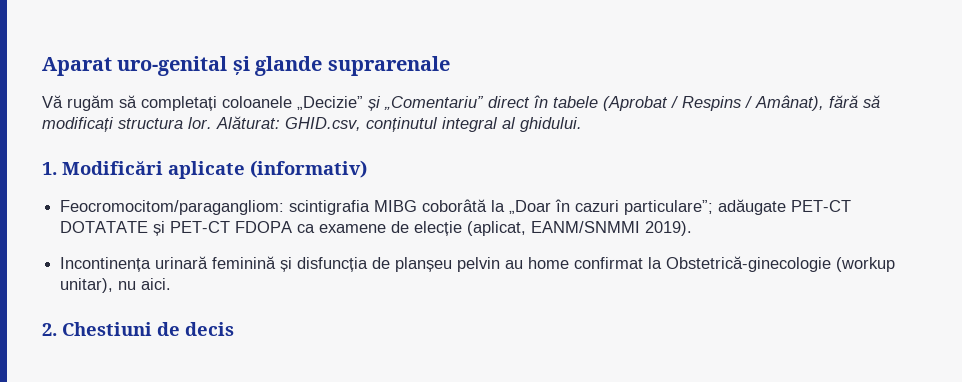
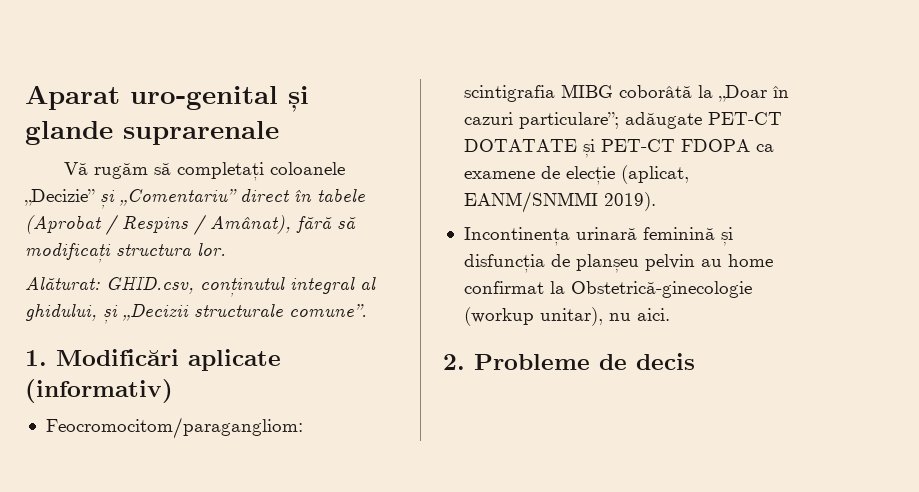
(212, 123) none -> (226, 249) //
[520,117,582,132] ghidului. -> [25,304,367,324] ghidului, și „Decizii structurale comune”.
[62,322,152,336] Chestiuni -> [474,354,590,370] Probleme

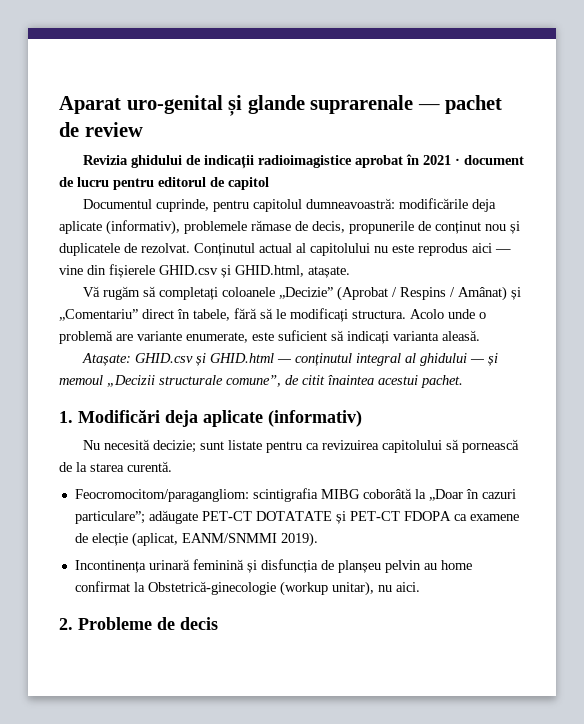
(279, 133) none -> [417,95,503,114] [59,122,143,137] [82,154,524,169] [59,177,269,190] [82,198,496,212] [59,220,520,235] [59,243,511,256] [59,264,350,278] — pachet de review // Revizia ghidului de indicații radioimagistice aprobat în 2021 · document de lucru pentru editorul de capitol // Documentul cuprinde, pentru capitolul dumneavoastră: modificările deja aplicate (informativ), problemele rămase de decis, propunerile de conținut nou și duplicatele de rezolvat. Conținutul actual al capitolului nu este reprodus aici — vine din fișierele GHID.csv și GHID.html, atașate.
[100,188,365,209] [25,214,356,235] [25,243,226,263] [25,276,376,297] [25,304,367,324] și „Comentariu” direct în tabele (Aprobat / Respins / Amânat), fără să modificați structura lor. // Alăturat: GHID.csv, conținutul integral al ghidului, și „Decizii structurale comune”. -> [336,286,521,301] [59,308,486,322] [59,330,480,344] [81,353,498,366] [59,375,463,388] (Aprobat / Respins / Amânat) și „Comentariu” direct în tabele, fără să le modificați structura. Acolo unde o problemă are variante enumerate, este suficient să indicați varianta aleasă. // Atașate: GHID.csv și GHID.html — conținutul integral al ghidului — și memoul „Decizii structurale comune”, de citit înaintea acestui pachet.
(179, 357) none -> [165,410,198,427] deja
(173, 391) none -> [82,439,519,453] [59,461,172,472] // Nu necesită decizie; sunt listate pentru ca revizuirea capitolului să pornească de la starea curentă.

